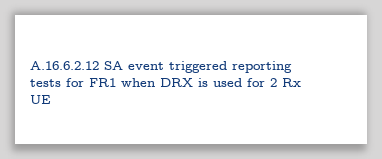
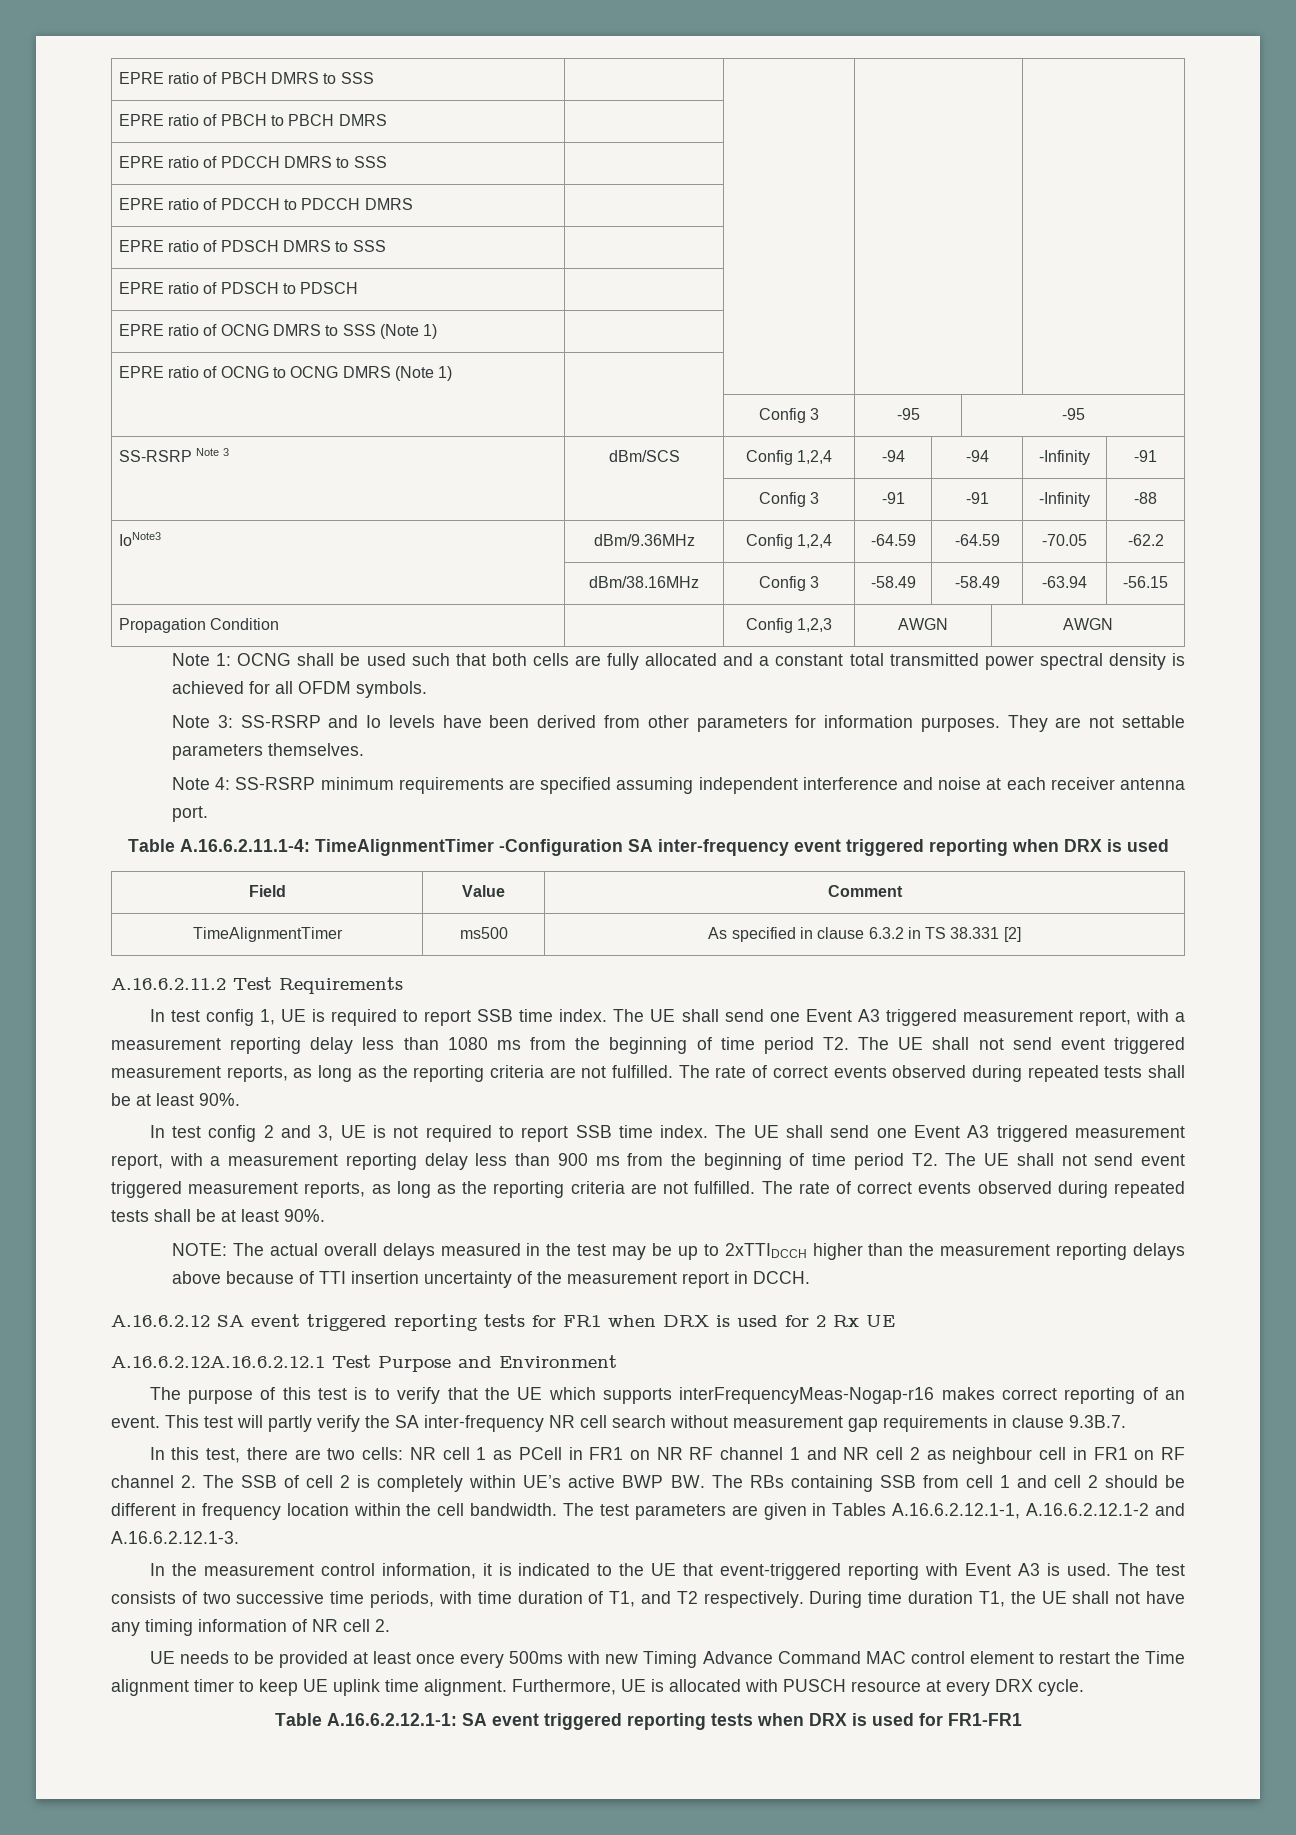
(30, 65) none -> [118,72,374,84] [118,114,387,126] [118,156,387,168] [118,198,413,210] [118,240,386,252] [118,282,359,294] [118,324,438,339] [118,366,453,381] [758,408,820,423] [896,408,920,420] [1061,408,1085,420] [118,448,230,462] [608,450,680,462] [745,450,833,465] [881,450,905,462] [965,450,989,462] [1039,450,1090,465] [1134,450,1157,462] [758,492,820,507] [881,492,905,504] [965,492,989,504] [1039,492,1090,507] [1134,492,1157,504] [118,532,161,546] [593,534,695,546] [745,534,833,549] [870,534,916,546] [954,534,1000,546] [1042,534,1087,546] [1127,534,1164,546] [589,576,699,588] [758,576,820,591] [870,576,916,588] [954,576,1000,588] [1042,576,1087,588] [1123,576,1168,588] [118,618,279,633] [745,618,833,633] [898,618,948,630] [1063,618,1113,630] [172,653,1185,670] [172,681,428,698] [172,715,1185,732] [172,743,365,760] [172,777,1185,794] [172,806,209,822] [127,839,1169,856] [248,885,286,897] [462,885,505,897] [827,885,903,897] [192,927,343,942] [459,927,508,939] [708,927,1021,942] [111,977,403,994] [149,1009,1186,1026] [111,1037,1185,1054] [111,1065,1186,1082] [111,1093,240,1106] [149,1125,1186,1142] [111,1153,1186,1170] [111,1181,1185,1198] [111,1209,325,1222] [172,1243,1186,1260] [172,1271,811,1288] EPRE ratio of PBCH DMRS to SSS | | | | // EPRE ratio of PBCH to PBCH DMRS | | | | // EPRE ratio of PDCCH DMRS to SSS | | | | // EPRE ratio of PDCCH to PDCCH DMRS | | | | // EPRE ratio of PDSCH DMRS to SSS | | | | // EPRE ratio of PDSCH to PDSCH | | | | // EPRE ratio of OCNG DMRS to SSS (Note 1) | | | | // EPRE ratio of OCNG to OCNG DMRS (Note 1) | | | | // | | Config 3 | -95 | -95 // SS-RSRP Note 3 | dBm/SCS | Config 1,2,4 | -94 | -94 | -Infinity | -91 // | | Config 3 | -91 | -91 | -Infinity | -88 // IoNote3 | dBm/9.36MHz | Config 1,2,4 | -64.59 | -64.59 | -70.05 | -62.2 // | dBm/38.16MHz | Config 3 | -58.49 | -58.49 | -63.94 | -56.15 // Propagation Condition | | Config 1,2,3 | AWGN | AWGN // Note 1: OCNG shall be used such that both cells are fully allocated and a constant total transmitted power spectral density is achieved for all OFDM symbols. // Note 3: SS-RSRP and Io levels have been derived from other parameters for information purposes. They are not settable parameters themselves. // Note 4: SS-RSRP minimum requirements are specified assuming independent interference and noise at each receiver antenna port. // Table A.16.6.2.11.1-4: TimeAlignmentTimer -Configuration SA inter-frequency event triggered reporting when DRX is used // Field | Value | Comment // TimeAlignmentTimer | ms500 | As specified in clause 6.3.2 in TS 38.331 [2] // A.16.6.2.11.2 Test Requirements // In test config 1, UE is required to report SSB time index. The UE shall send one Event A3 triggered measurement report, with a measurement reporting delay less than 1080 ms from the beginning of time period T2. The UE shall not send event triggered measurement reports, as long as the reporting criteria are not fulfilled. The rate of correct events observed during repeated tests shall be at least 90%. // In test config 2 and 3, UE is not required to report SSB time index. The UE shall send one Event A3 triggered measurement report, with a measurement reporting delay less than 900 ms from the beginning of time period T2. The UE shall not send event triggered measurement reports, as long as the reporting criteria are not fulfilled. The rate of correct events observed during repeated tests shall be at least 90%. // NOTE: The actual overall delays measured in the test may be up to 2xTTIDCCH higher than the measurement reporting delays above because of TTI insertion uncertainty of the measurement report in DCCH. //
(51, 99) none -> [111,1355,617,1372] [149,1387,1186,1404] [111,1415,1126,1432] [149,1447,1186,1464] [111,1475,1185,1492] [111,1503,1185,1520] [111,1531,239,1544] [149,1563,1185,1580] [111,1591,1186,1608] [111,1619,390,1636] [149,1651,1186,1668] [111,1679,1084,1696] [274,1713,1022,1730] // A.16.6.2.12A.16.6.2.12.1 Test Purpose and Environment // The purpose of this test is to verify that the UE which supports interFrequencyMeas-Nogap-r16 makes correct reporting of an event. This test will partly verify the SA inter-frequency NR cell search without measurement gap requirements in clause 9.3B.7. // In this test, there are two cells: NR cell 1 as PCell in FR1 on NR RF channel 1 and NR cell 2 as neighbour cell in FR1 on RF channel 2. The SSB of cell 2 is completely within UE’s active BWP BW. The RBs containing SSB from cell 1 and cell 2 should be different in frequency location within the cell bandwidth. The test parameters are given in Tables A.16.6.2.12.1-1, A.16.6.2.12.1-2 and A.16.6.2.12.1-3. // In the measurement control information, it is indicated to the UE that event-triggered reporting with Event A3 is used. The test consists of two successive time periods, with time duration of T1, and T2 respectively. During time duration T1, the UE shall not have any timing information of NR cell 2. // UE needs to be provided at least once every 500ms with new Timing Advance Command MAC control element to restart the Time alignment timer to keep UE uplink time alignment. Furthermore, UE is allocated with PUSCH resource at every DRX cycle. // Table A.16.6.2.12.1-1: SA event triggered reporting tests when DRX is used for FR1-FR1

